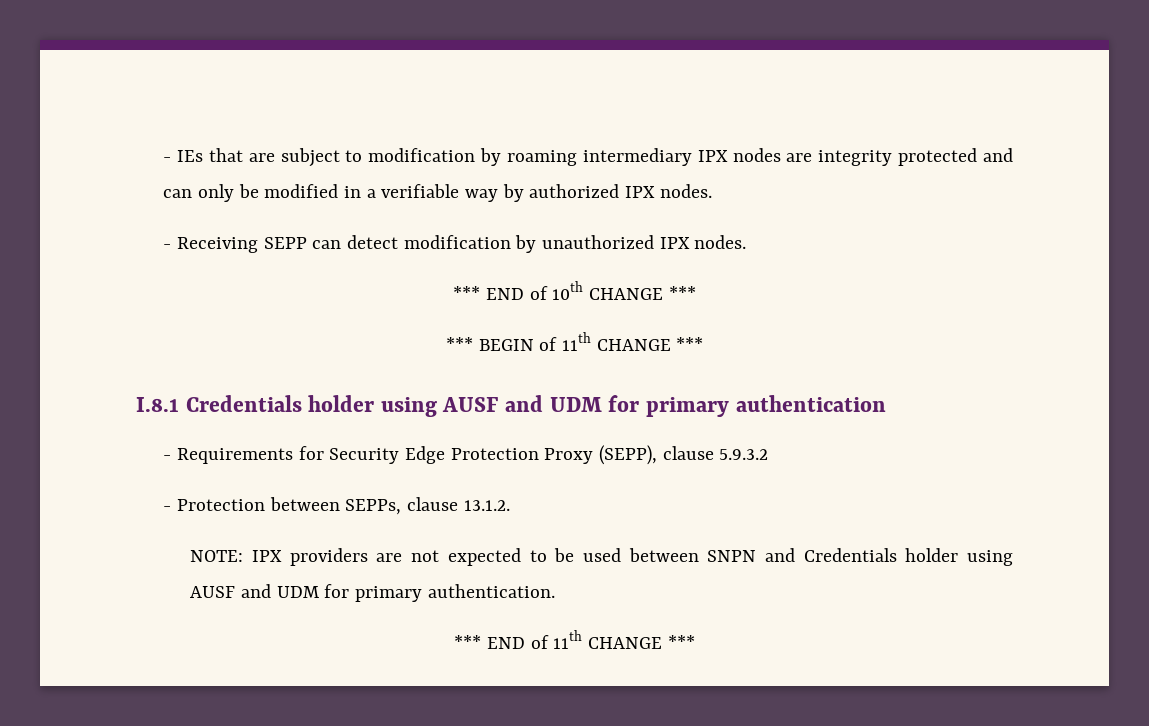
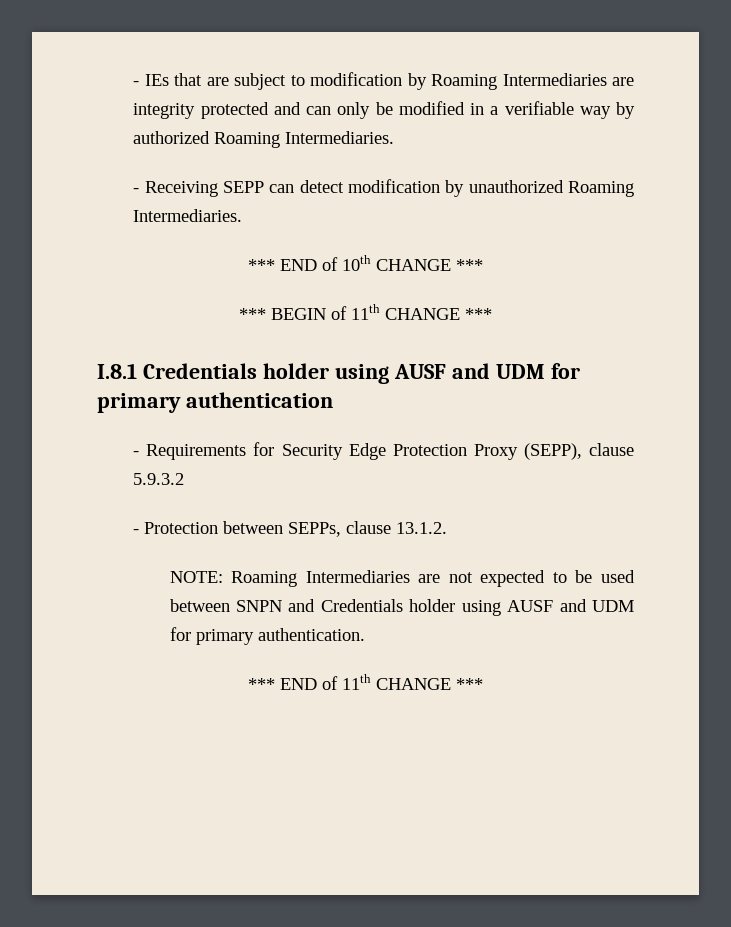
[507,148,781,166] roaming intermediary IPX nodes -> [431,73,607,90] Roaming Intermediaries
[624,184,712,198] IPX nodes. -> [214,131,395,148] Roaming Intermediaries.
[659,235,747,249] IPX nodes. -> [568,181,634,197] [133,209,243,222] Roaming Intermediaries.
[252,548,368,566] IPX providers -> [231,570,410,587] Roaming Intermediaries

